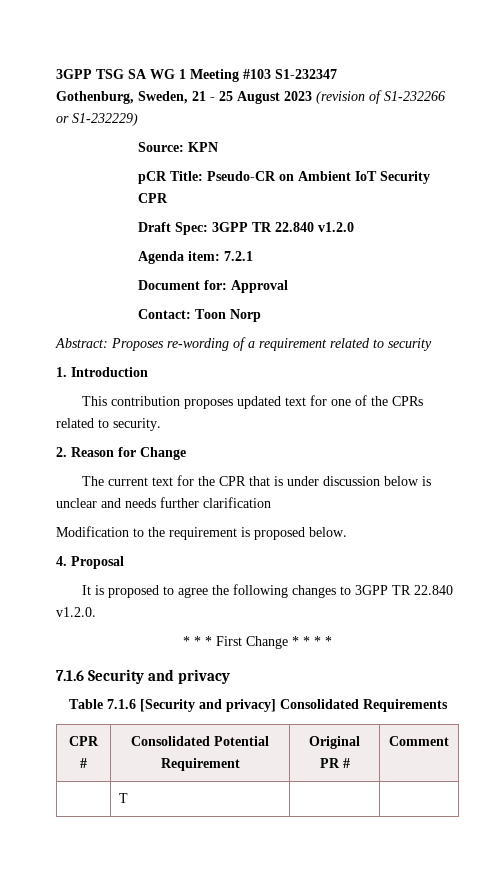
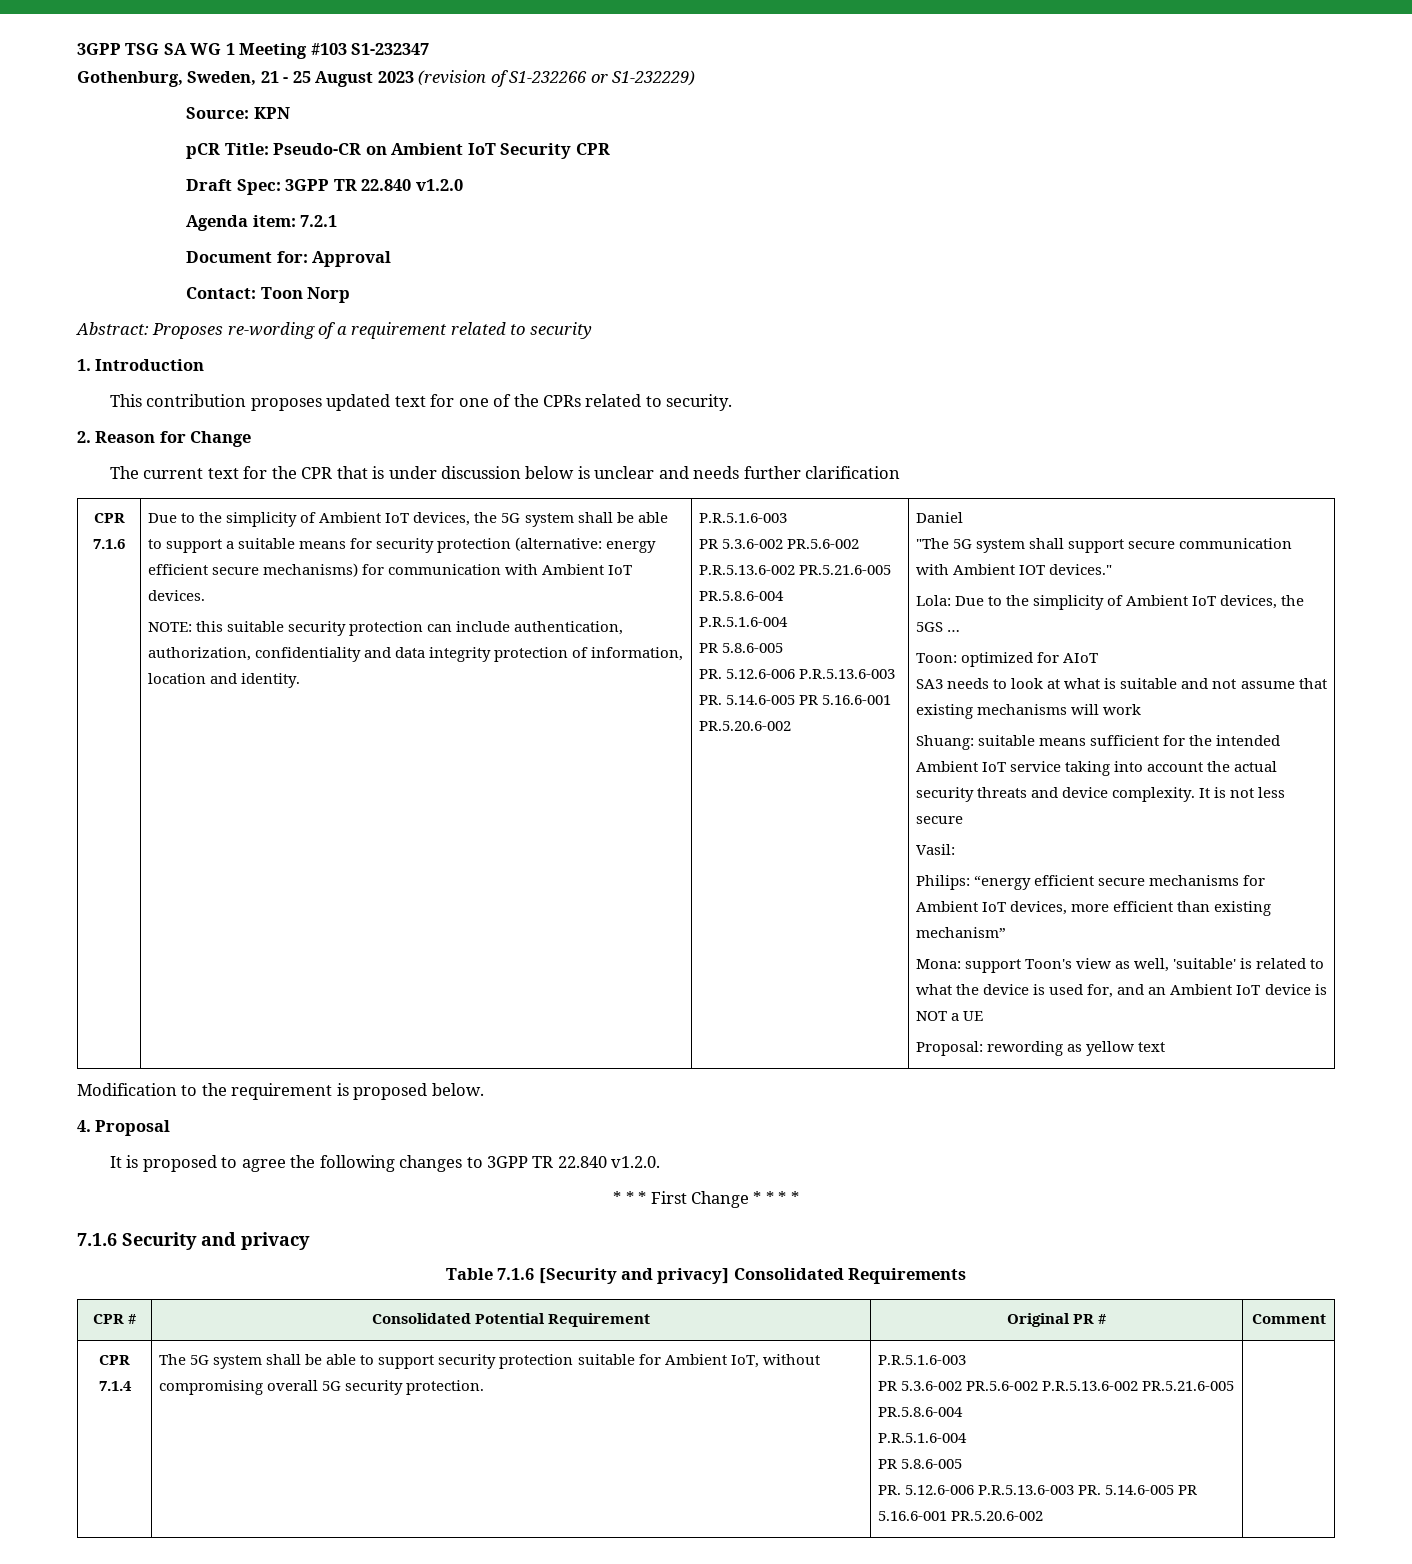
(271, 502) none -> [93,513,125,523] [93,539,125,549] [148,512,668,527] [148,537,657,553] [148,563,633,577] [148,590,206,601] [148,621,624,636] [148,647,684,662] [148,673,301,688] [699,513,788,523] [699,539,860,549] [699,565,892,575] [699,591,785,601] [699,617,789,627] [699,643,784,653] [699,669,896,679] [699,695,892,705] [699,721,792,731] [916,512,964,523] [916,538,1293,553] [916,564,1113,575] [916,595,1305,610] [916,622,961,632] [916,652,1099,667] [916,678,1327,689] [916,704,1142,719] [916,735,1281,750] [916,761,1278,776] [916,787,1286,802] [916,816,964,824] [916,844,956,855] [916,875,1266,890] [916,901,1272,916] [916,927,1007,938] [916,958,1325,973] [916,984,1327,998] [916,1011,984,1021] [916,1041,1166,1056] // CPR 7.1.6 | Due to the simplicity of Ambient IoT devices, the 5G system shall be able to support a suitable means for security protection (alternative: energy efficient secure mechanisms) for communication with Ambient IoT devices. // NOTE: this suitable security protection can include authentication, authorization, confidentiality and data integrity protection of information, location and identity. | P.R.5.1.6-003 // PR 5.3.6-002 PR.5.6-002 P.R.5.13.6-002 PR.5.21.6-005 PR.5.8.6-004 // P.R.5.1.6-004 // PR 5.8.6-005 // PR. 5.12.6-006 P.R.5.13.6-003 PR. 5.14.6-005 PR 5.16.6-001 PR.5.20.6-002 | Daniel // "The 5G system shall support secure communication with Ambient IOT devices." // Lola: Due to the simplicity of Ambient IoT devices, the 5GS … // Toon: optimized for AIoT // SA3 needs to look at what is suitable and not assume that existing mechanisms will work // Shuang: suitable means sufficient for the intended Ambient IoT service taking into account the actual security threats and device complexity. It is not less secure // Vasil: // Philips: “energy efficient secure mechanisms for Ambient IoT devices, more efficient than existing mechanism” // Mona: support Toon's view as well, 'suitable' is related to what the device is used for, and an Ambient IoT device is NOT a UE // Proposal: rewording as yellow text
[118,793,128,803] | T | -> [99,1355,130,1365] [98,1381,132,1391] [159,1354,820,1369] [159,1380,485,1395] [878,1355,967,1365] [878,1381,1235,1391] [878,1407,964,1417] [878,1433,968,1443] [878,1459,963,1469] [878,1485,1198,1495] [878,1511,1044,1521] CPR 7.1.4 | The 5G system shall be able to support security protection suitable for Ambient IoT, without compromising overall 5G security protection. | P.R.5.1.6-003 // PR 5.3.6-002 PR.5.6-002 P.R.5.13.6-002 PR.5.21.6-005 PR.5.8.6-004 // P.R.5.1.6-004 // PR 5.8.6-005 // PR. 5.12.6-006 P.R.5.13.6-003 PR. 5.14.6-005 PR 5.16.6-001 PR.5.20.6-002

